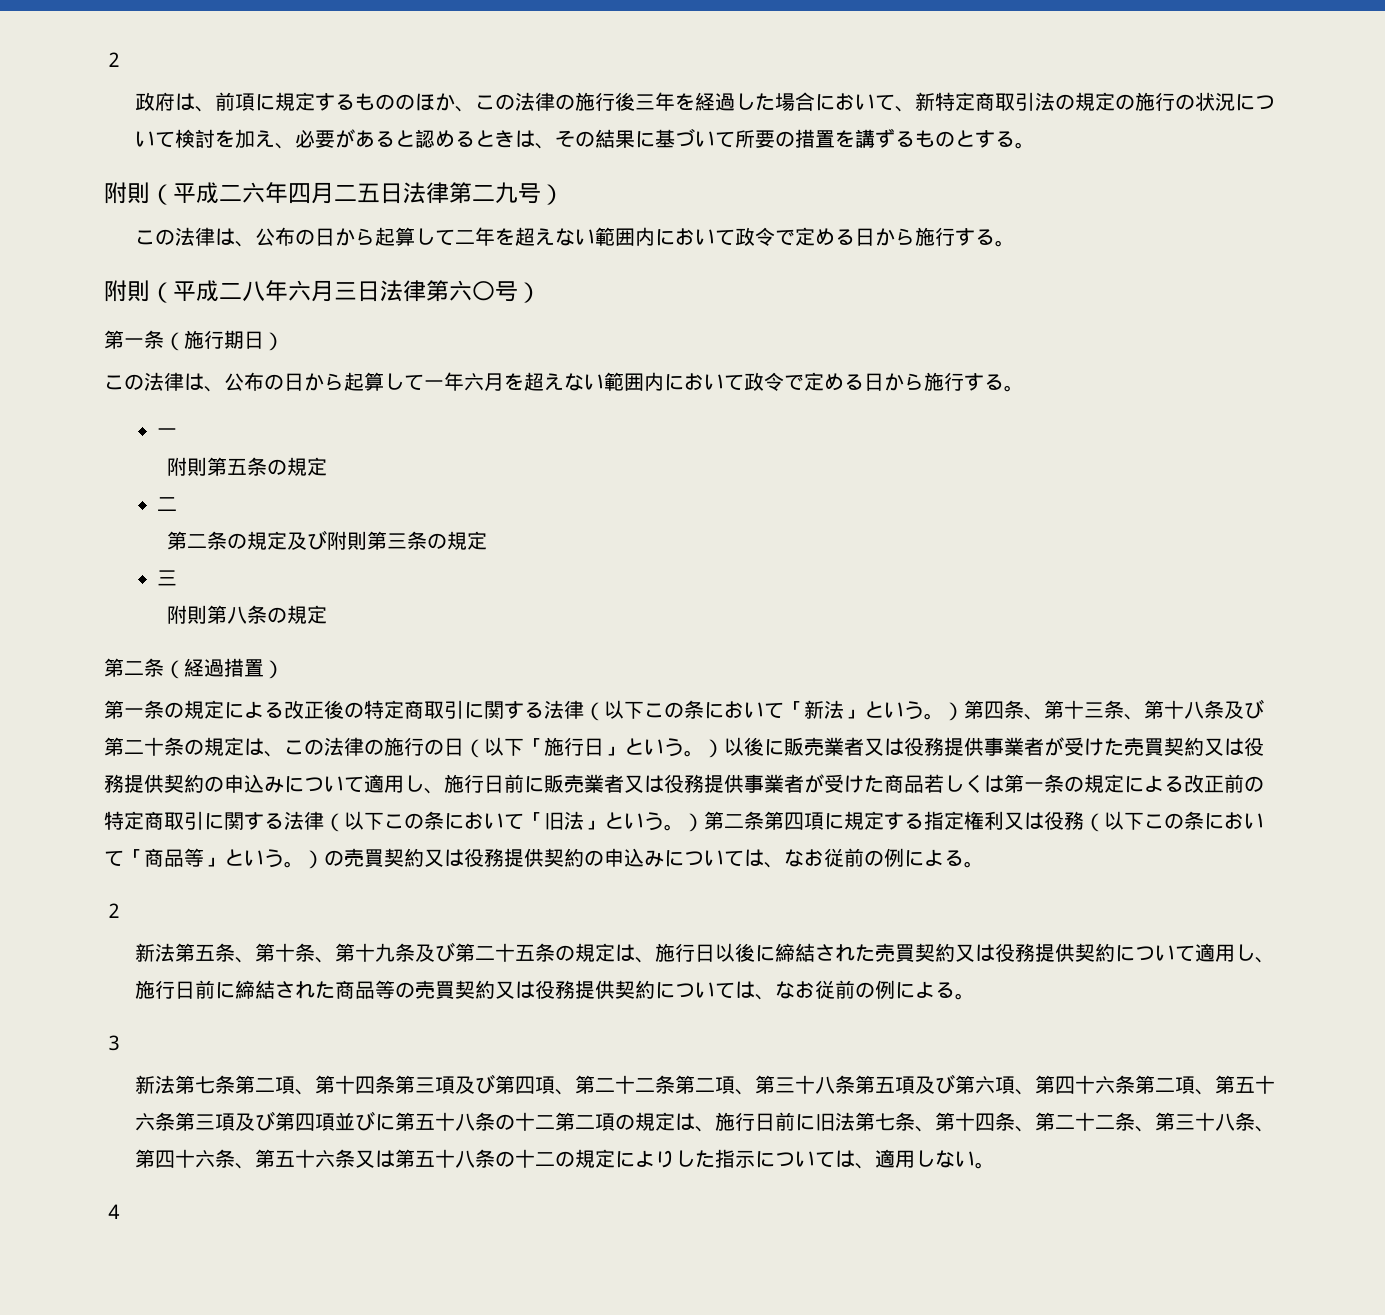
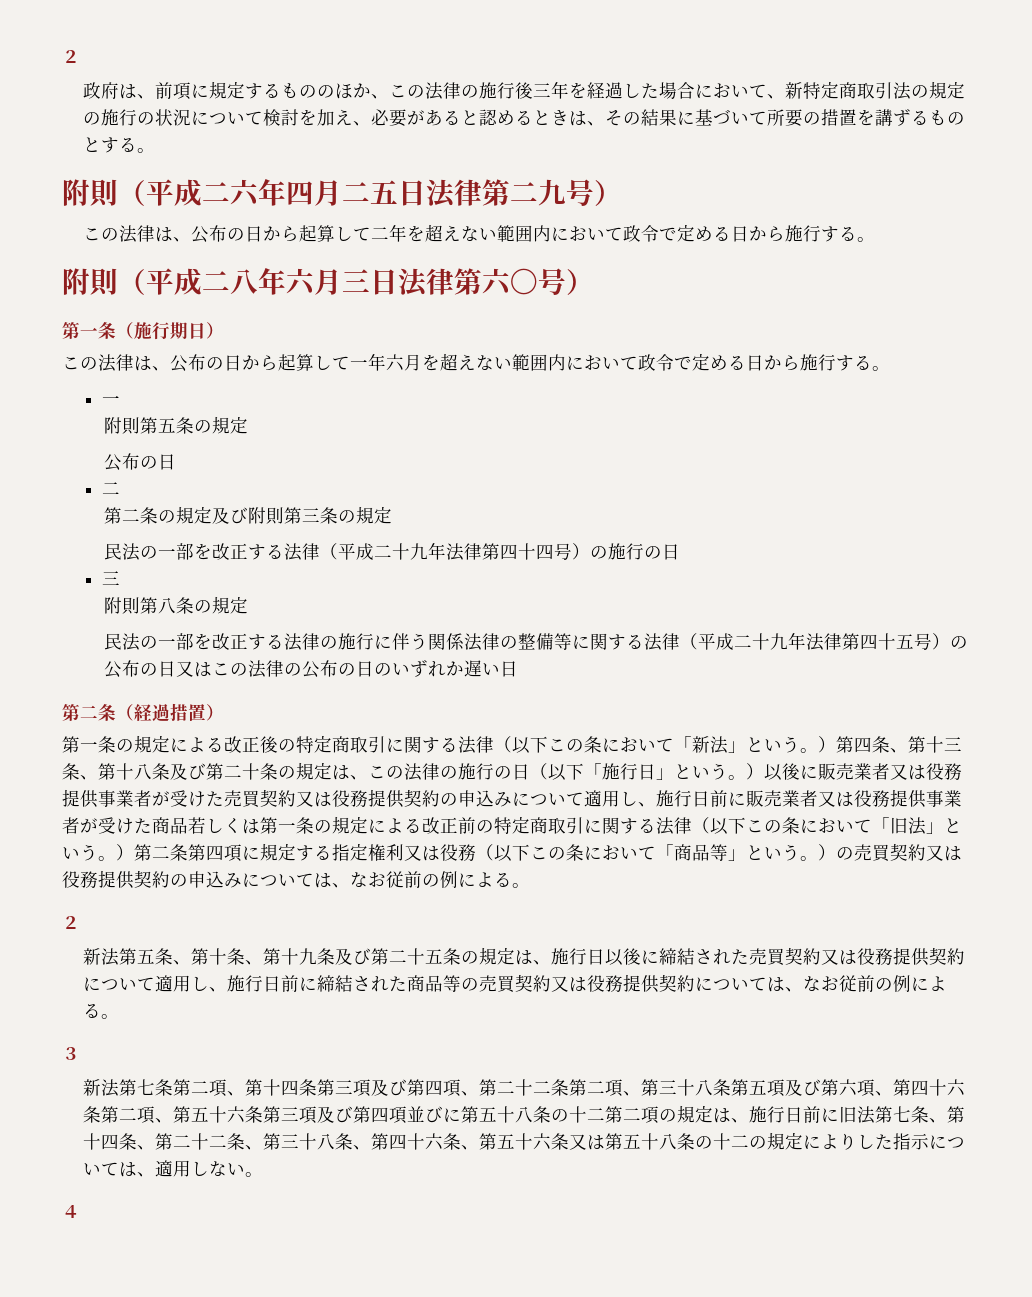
(327, 466) none -> [103,453,176,471] // 公布の日
(487, 540) none -> [103,542,680,561] // 民法の一部を改正する法律（平成二十九年法律第四十四号）の施行の日
(327, 614) none -> [103,632,968,651] [103,660,518,678] // 民法の一部を改正する法律の施行に伴う関係法律の整備等に関する法律（平成二十九年法律第四十五号）の公布の日又はこの法律の公布の日のいずれか遅い日

